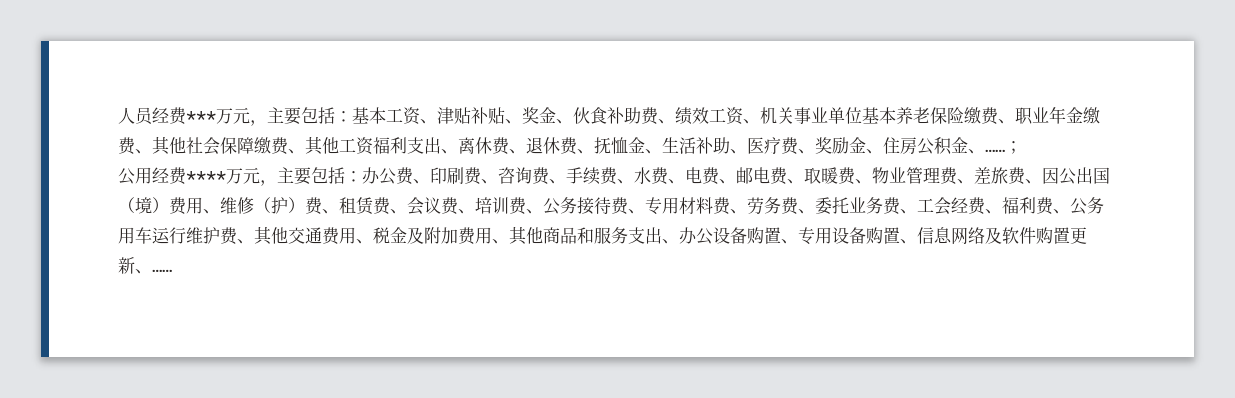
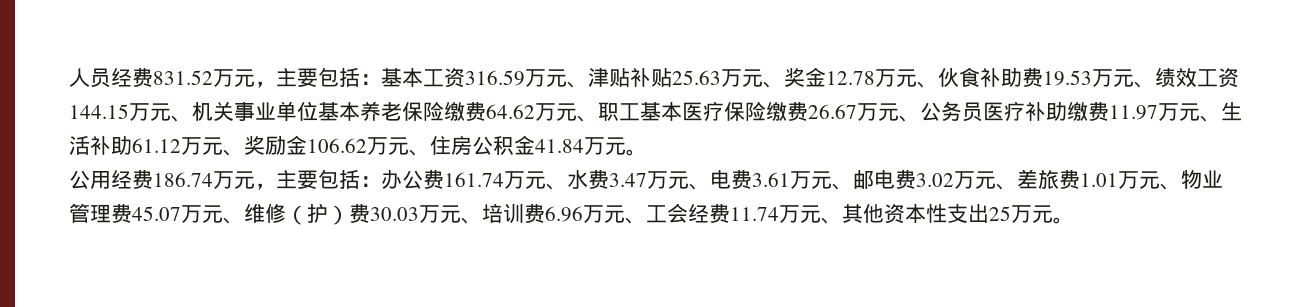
[186,111,216,122] *** -> [153,70,213,85] 831.52
(421, 116) none -> [465,69,567,87] 316.59万元
[505,107,556,124] 、奖金 -> [672,67,917,88] 25.63万元、奖金12.78万元
(659, 116) none -> [1043,69,1134,87] 19.53万元
(744, 116) none -> [69,103,171,121] 144.15万元
[998,106,1100,125] [118,136,866,155] 、职业年金缴费、其他社会保障缴费、其他工资福利支出、离休费、退休费、抚恤金、生活补助、医疗费、奖励金 -> [486,101,1242,122] [69,135,409,156] 64.62万元、职工基本医疗保险缴费26.67万元、公务员医疗补助缴费11.97万元、生活补助61.12万元、奖励金106.62万元
[968,141,1022,154] 、……； -> [535,137,647,156] 41.84万元。
[186,171,226,182] **** -> [153,172,213,187] 186.74
[413,167,1110,185] [118,197,1104,215] [118,226,1087,245] [118,257,172,274] 、印刷费、咨询费、手续费、水费、电费、邮电费、取暖费、物业管理费、差旅费、因公出国（境）费用、维修（护）费、租赁费、会议费、培训费、公务接待费、专用材料费、劳务费、委托业务费、工会经费、福利费、公务用车运行维护费、其他交通费用、税金及附加费用、其他商品和服务支出、办公设备购置、专用设备购置、信息网络及软件购置更新、…… -> [444,169,1223,190] [69,203,1074,225] 161.74万元、水费3.47万元、电费3.61万元、邮电费3.02万元、差旅费1.01万元、物业管理费45.07万元、维修（护）费30.03万元、培训费6.96万元、工会经费11.74万元、其他资本性支出25万元。

